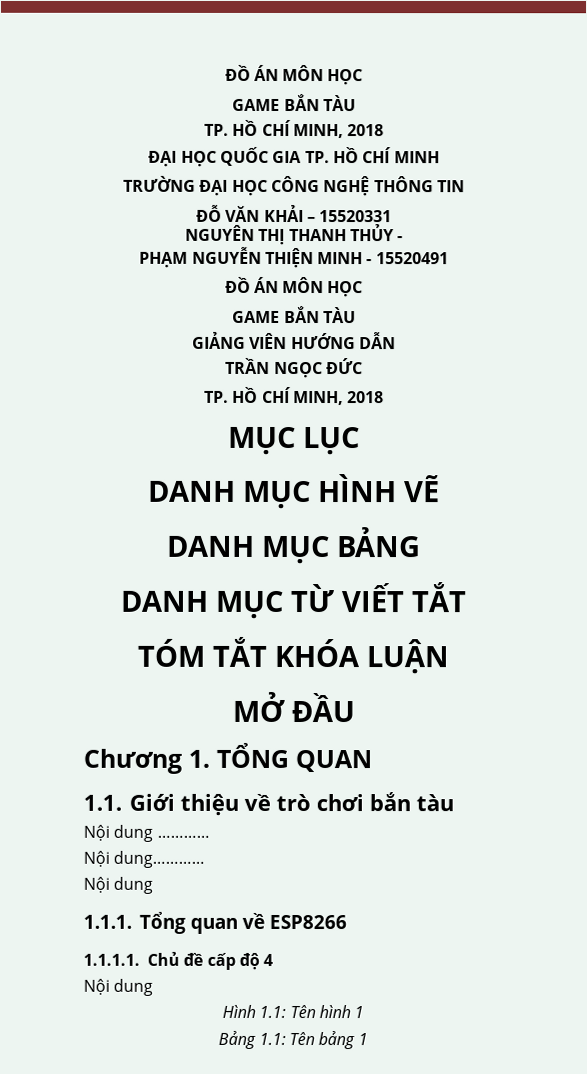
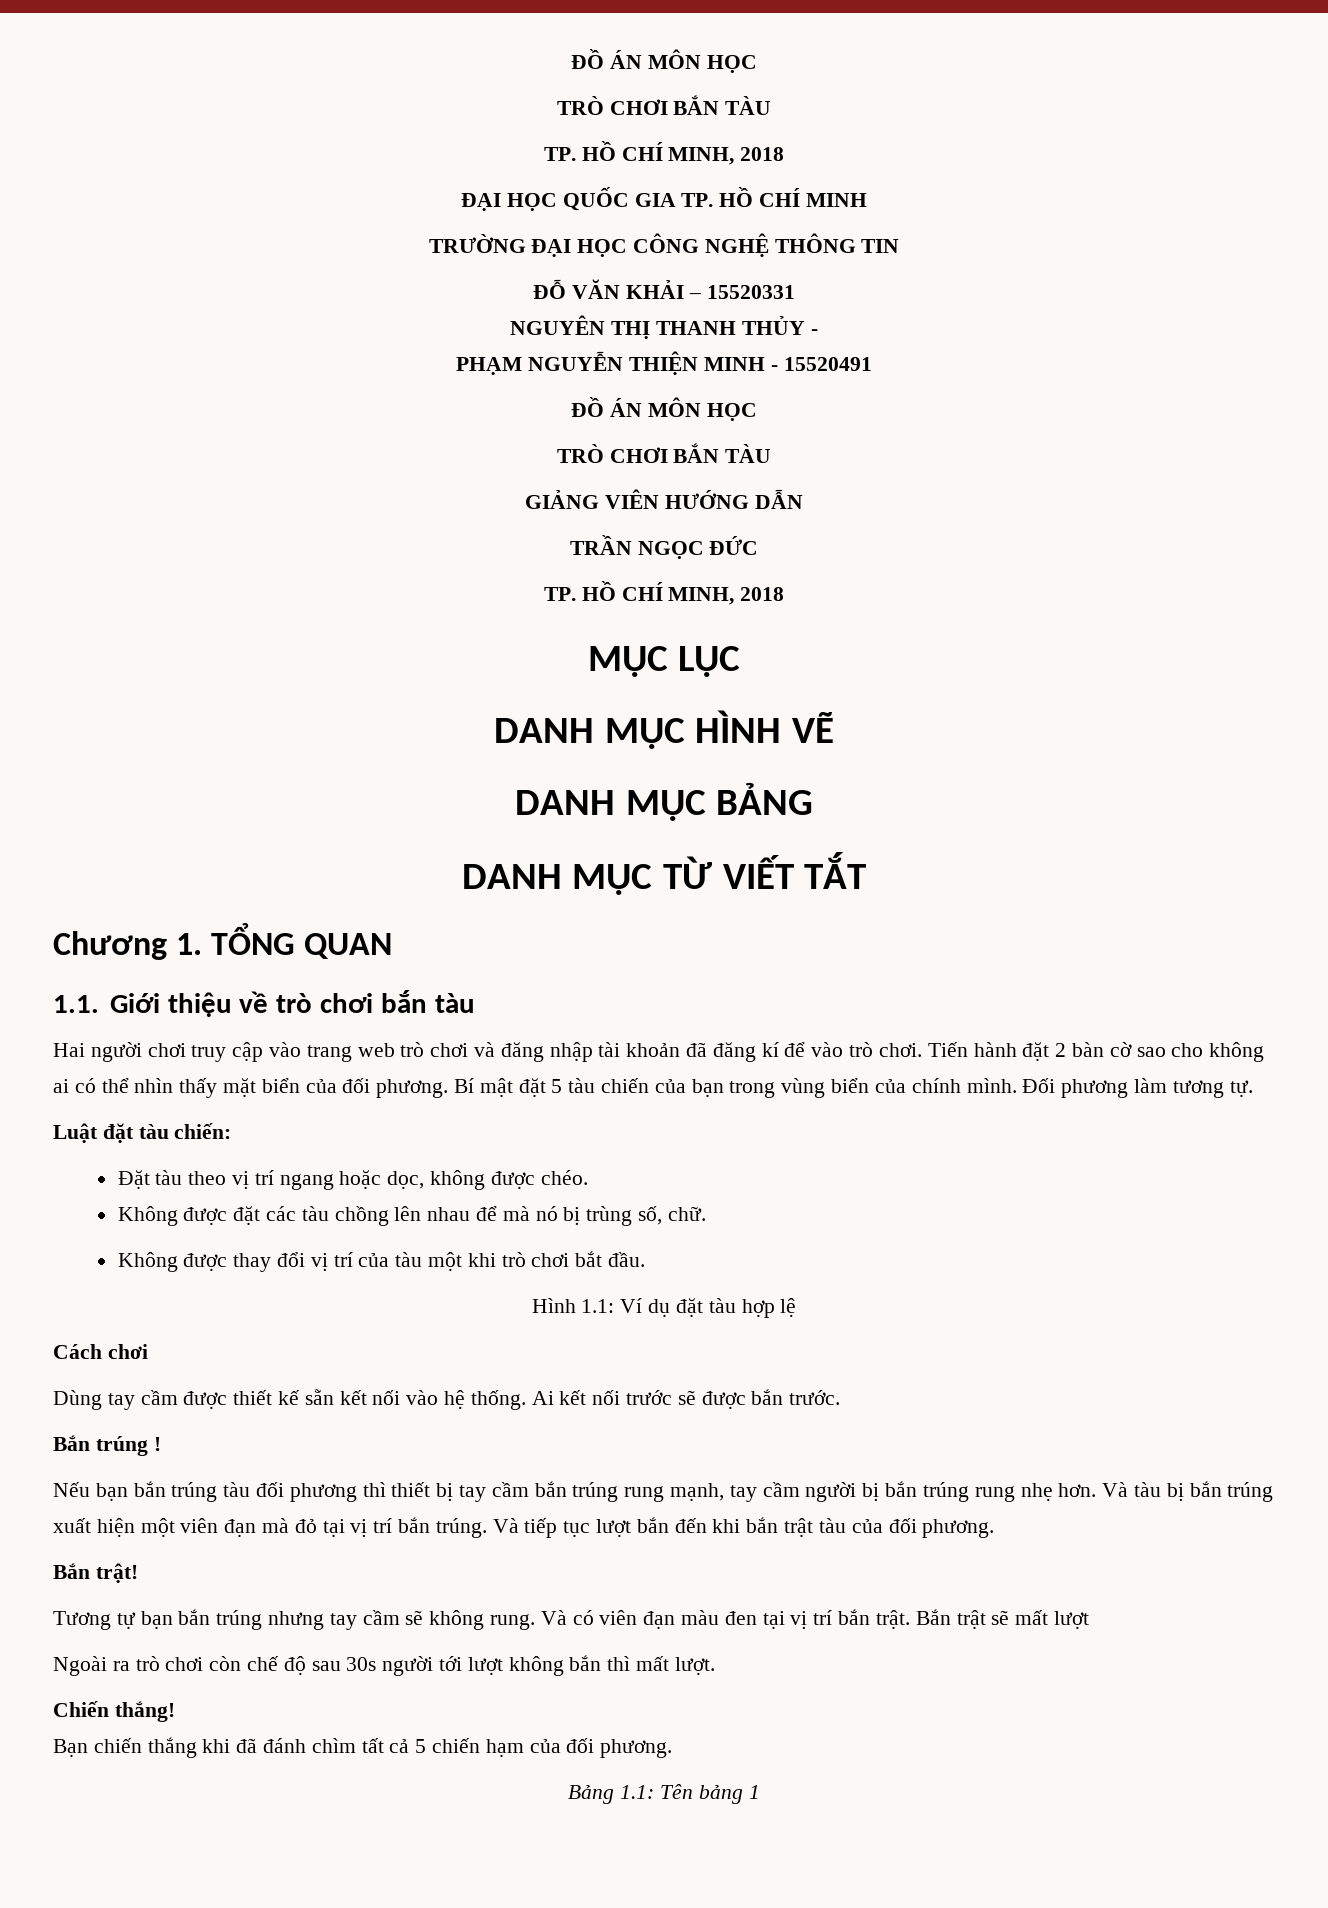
[224,64,364,86] [232,98,281,111] ĐỒ ÁN MÔN HỌC // GAME -> [571,49,757,73] [556,96,668,115] ĐỒ ÁN MÔN HỌC // TRÒ CHƠI
[232,310,281,323] GAME -> [556,444,668,463] TRÒ CHƠI
[137,636,449,675] [231,691,355,723] // TÓM TẮT KHÓA LUẬN // MỞ ĐẦU -> (867, 870) none
[83,824,210,842] [83,850,206,868] [83,876,154,894] [83,911,347,934] [83,951,274,970] [83,978,154,996] [221,1004,365,1019] Nội dung ………… // Nội dung………… // Nội dung // 1.1.1. Tổng quan về ESP8266 // 1.1.1.1. Chủ đề cấp độ 4 // Nội dung // Hình 1.1: Tên hình 1 -> [53,1042,1265,1062] [53,1078,1253,1098] [53,1123,232,1143] [117,1170,588,1190] [117,1206,706,1226] [117,1251,646,1272] [531,1298,797,1318] [53,1344,148,1359] [53,1389,841,1410] [53,1435,161,1456] [53,1481,1274,1502] [53,1517,995,1538] [53,1563,138,1583] [53,1609,1089,1630] [53,1655,715,1676] [53,1701,175,1722] [53,1737,673,1758] Hai người chơi truy cập vào trang web trò chơi và đăng nhập tài khoản đã đăng kí để vào trò chơi. Tiến hành đặt 2 bàn cờ sao cho không ai có thể nhìn thấy mặt biển của đối phương. Bí mật đặt 5 tàu chiến của bạn trong vùng biển của chính mình. Đối phương làm tương tự. // Luật đặt tàu chiến: // Đặt tàu theo vị trí ngang hoặc dọc, không được chéo. // Không được đặt các tàu chồng lên nhau để mà nó bị trùng số, chữ. // Không được thay đổi vị trí của tàu một khi trò chơi bắt đầu. // Hình 1.1: Ví dụ đặt tàu hợp lệ // Cách chơi // Dùng tay cầm được thiết kế sẵn kết nối vào hệ thống. Ai kết nối trước sẽ được bắn trước. // Bắn trúng ! // Nếu bạn bắn trúng tàu đối phương thì thiết bị tay cầm bắn trúng rung mạnh, tay cầm người bị bắn trúng rung nhẹ hơn. Và tàu bị bắn trúng xuất hiện một viên đạn mà đỏ tại vị trí bắn trúng. Và tiếp tục lượt bắn đến khi bắn trật tàu của đối phương. // Bắn trật! // Tương tự bạn bắn trúng nhưng tay cầm sẽ không rung. Và có viên đạn màu đen tại vị trí bắn trật. Bắn trật sẽ mất lượt // Ngoài ra trò chơi còn chế độ sau 30s người tới lượt không bắn thì mất lượt. // Chiến thắng! // Bạn chiến thắng khi đã đánh chìm tất cả 5 chiến hạm của đối phương.

